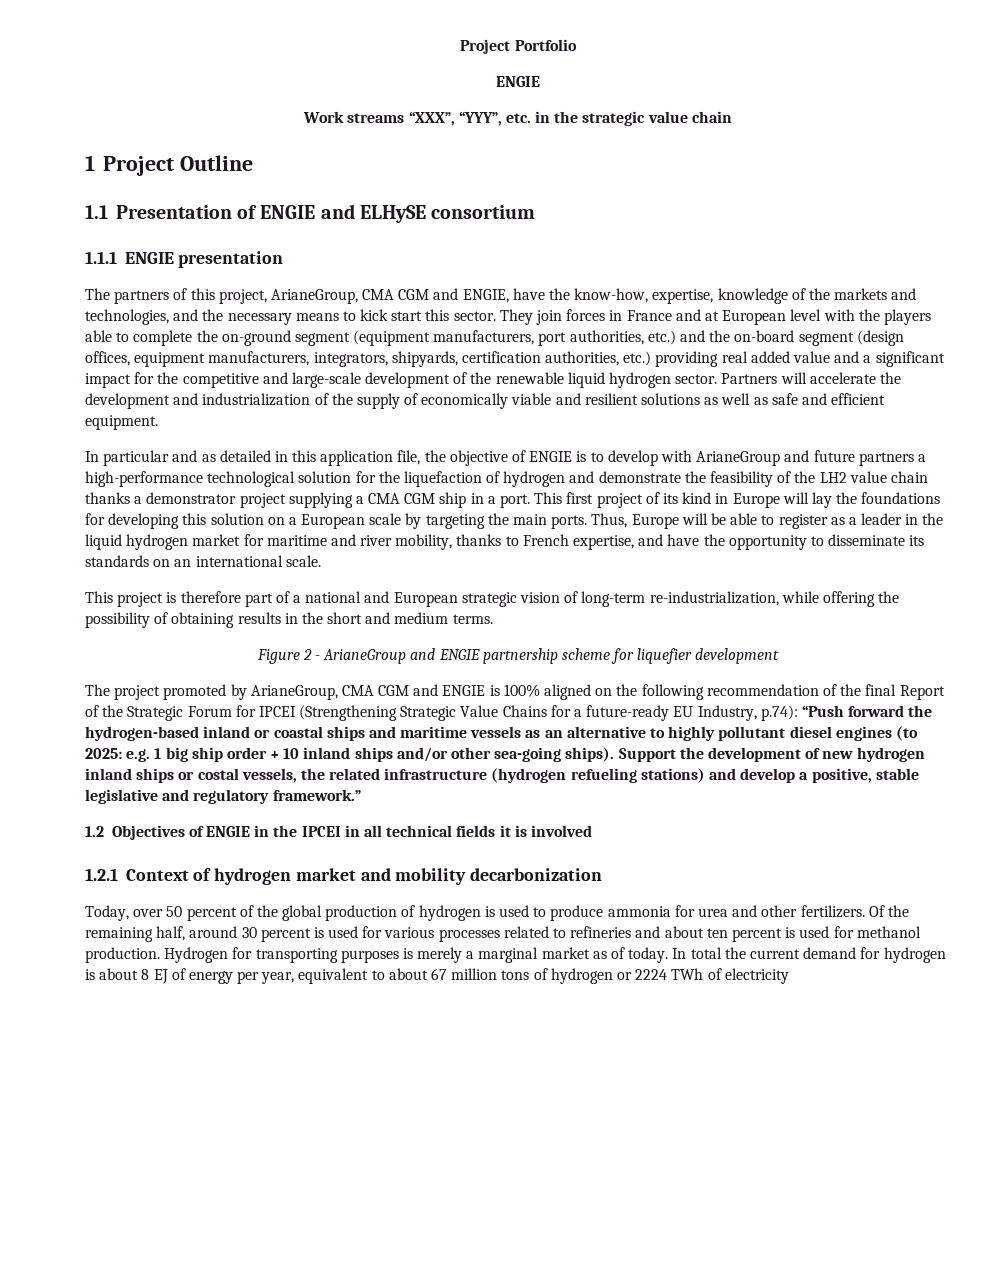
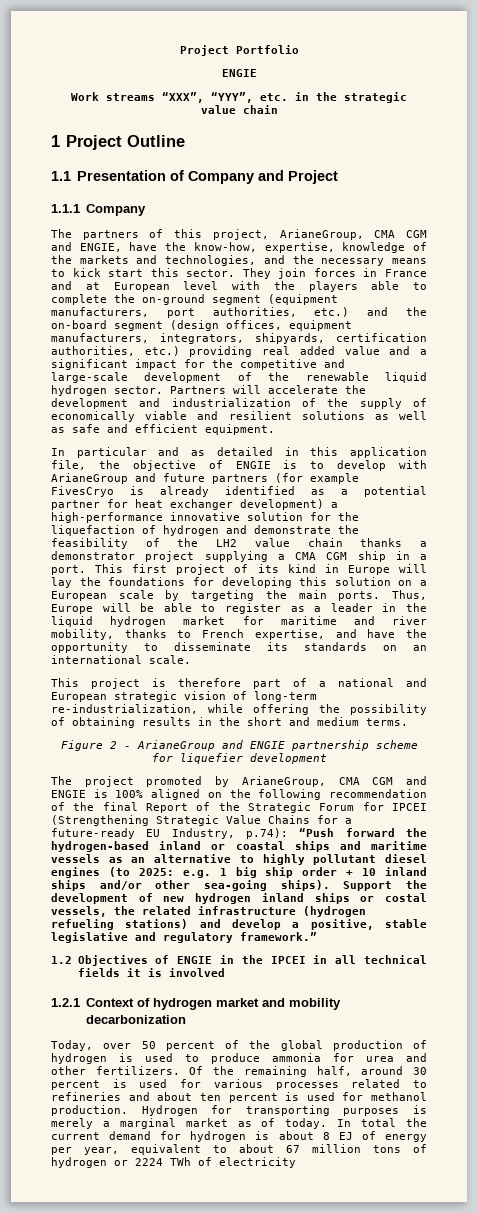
[260,204,536,223] ENGIE and ELHySE consortium -> [187,170,338,184] Company and Project
[124,251,284,268] ENGIE presentation -> [85,204,146,216] Company
(914, 459) none -> [275,473,359,484] [51,486,427,497] [51,499,324,510] (for example FivesCryo is already identified as a potential partner for heat exchanger development)
[207,471,296,487] technological -> [170,512,240,521] innovative

